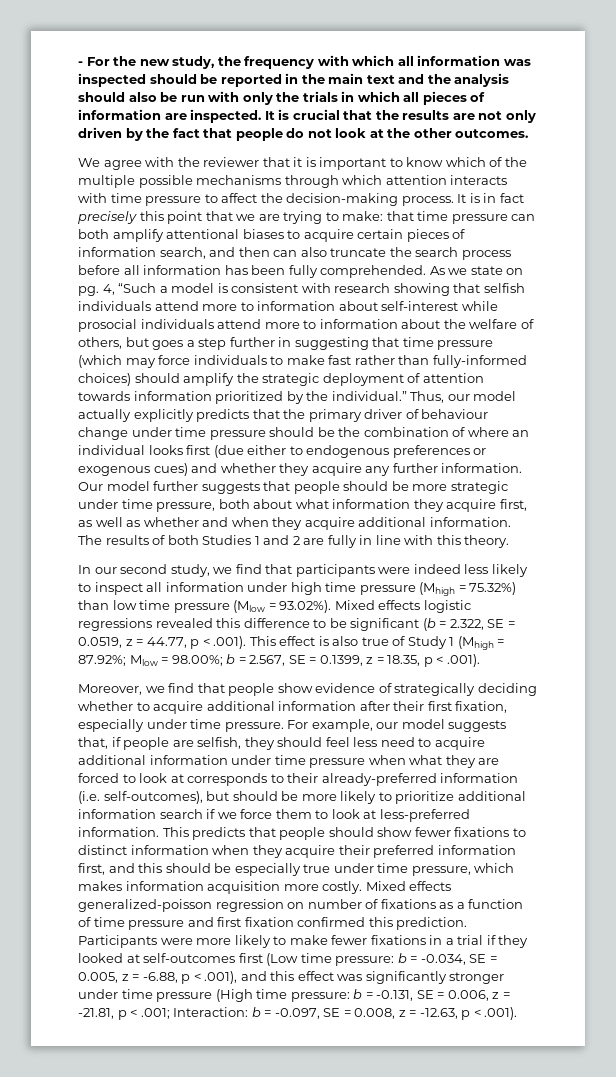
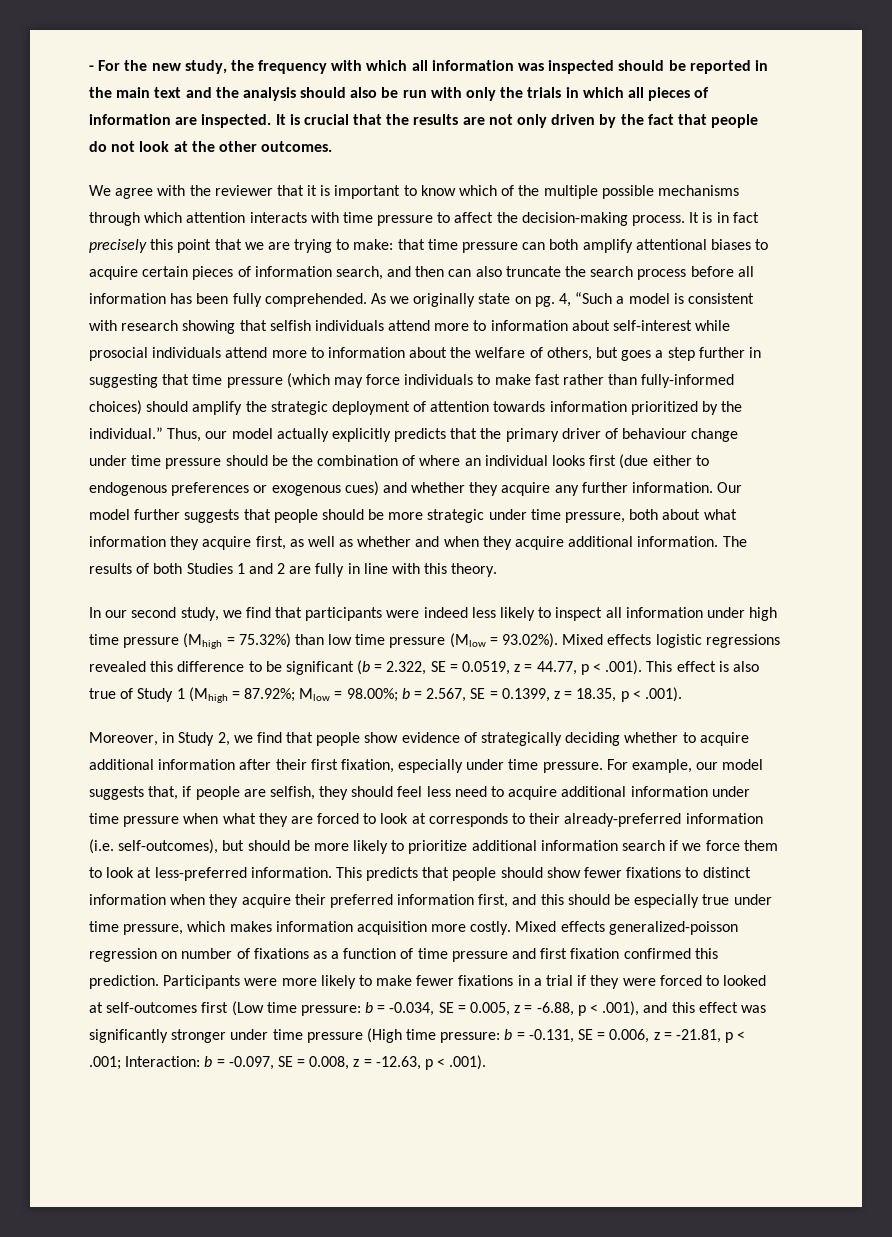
(468, 271) none -> [413,293,476,307] originally
(142, 689) none -> [162,732,230,746] in Study 2,
(529, 941) none -> [622,975,719,986] were forced to

